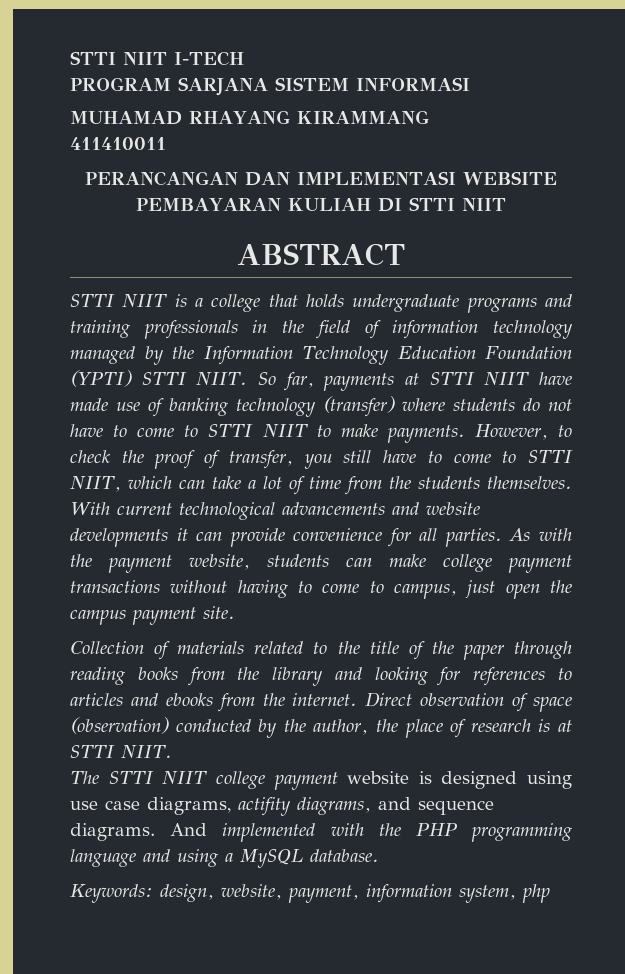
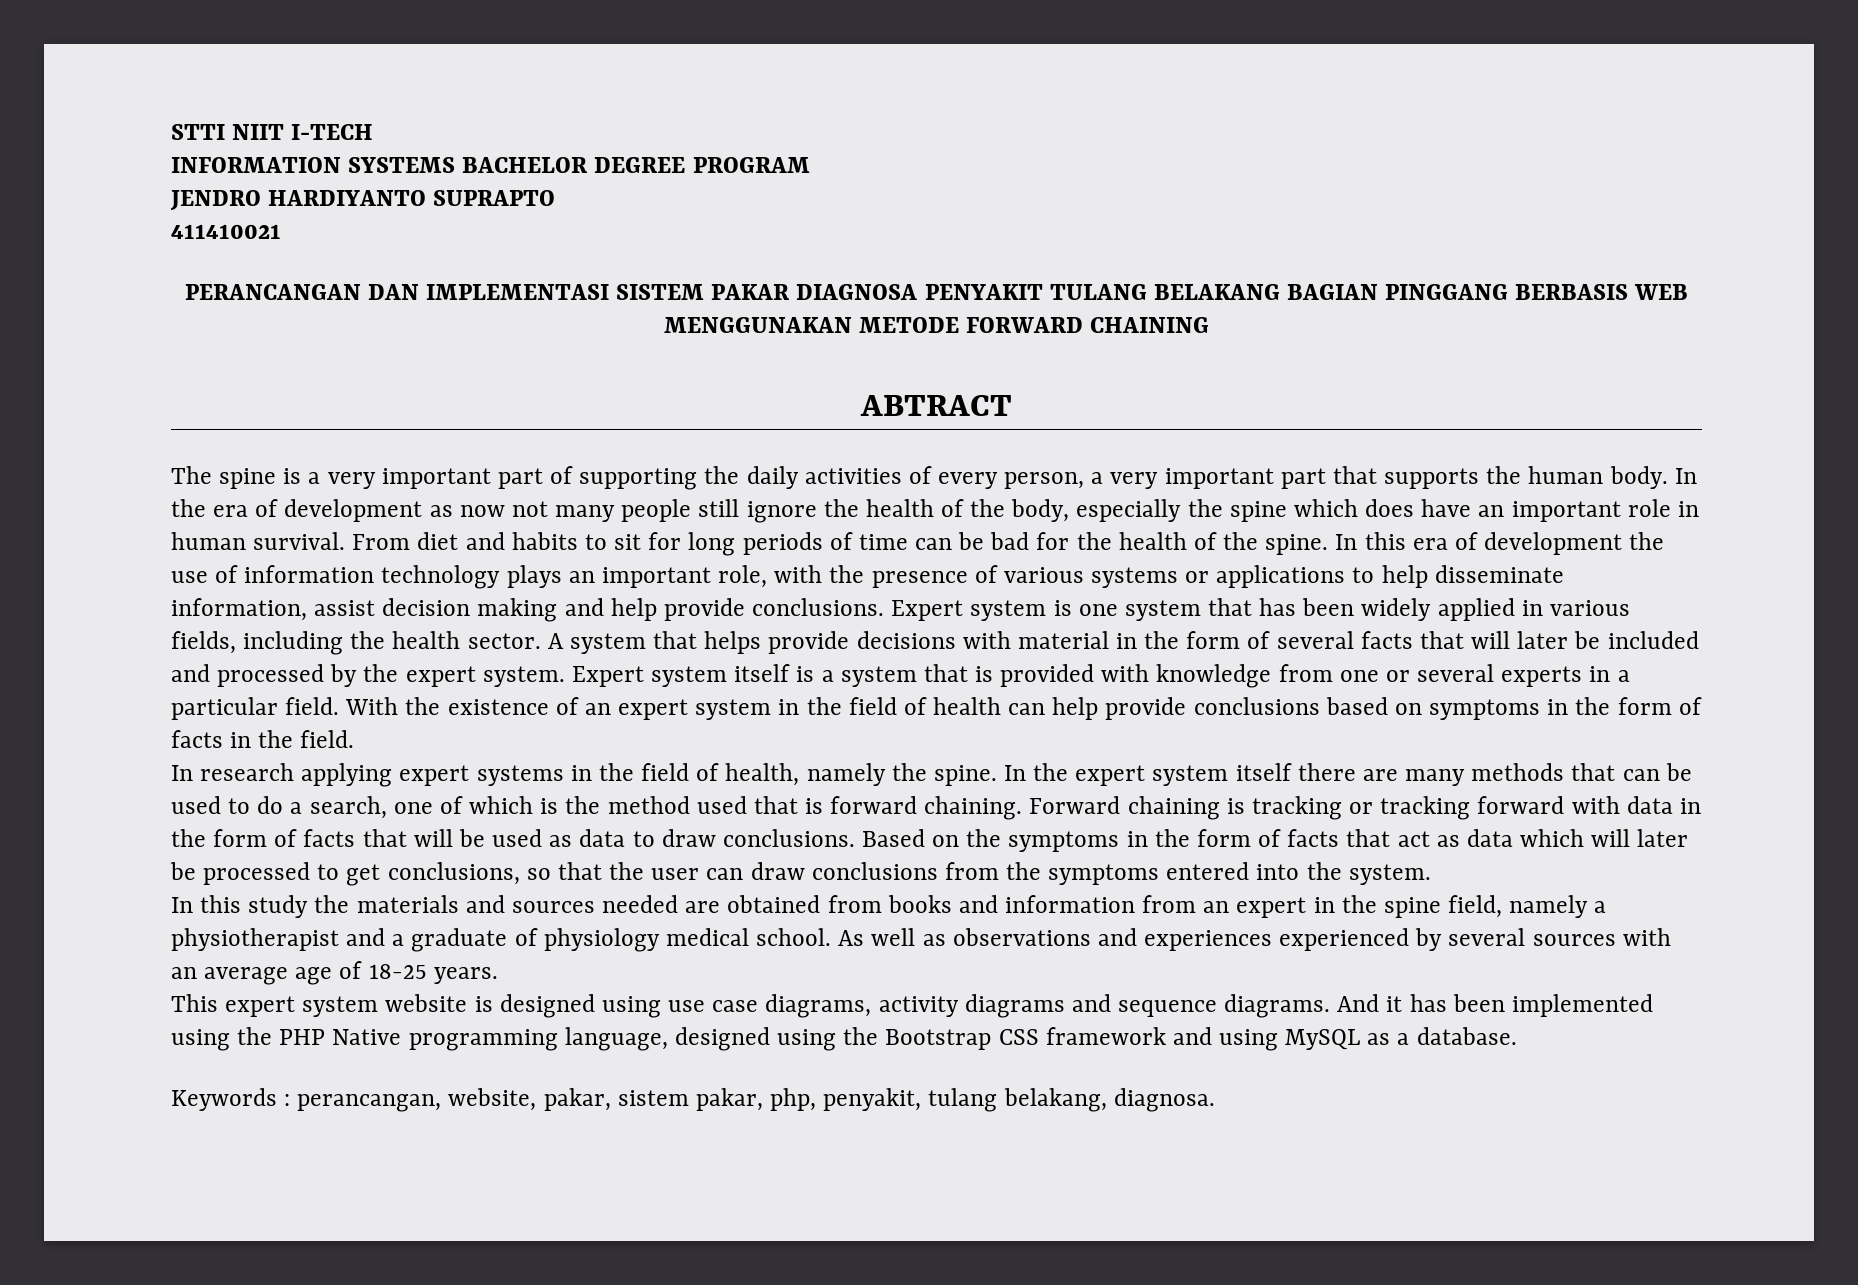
[70,77,470,96] [70,110,429,125] [70,137,166,150] [85,171,557,186] [136,197,506,212] [237,243,405,266] [70,294,572,313] [70,320,573,339] [70,346,572,365] [70,370,572,391] [70,396,572,417] [70,424,572,443] [70,450,574,469] [70,476,572,495] [70,502,480,520] [70,528,572,547] [70,554,572,573] [70,580,572,599] [70,606,235,625] [70,641,573,660] [70,667,572,686] [70,692,573,712] [70,717,572,738] [70,745,172,758] [70,771,338,790] PROGRAM SARJANA SISTEM INFORMASI // MUHAMAD RHAYANG KIRAMMANG // 411410011 // PERANCANGAN DAN IMPLEMENTASI WEBSITE PEMBAYARAN KULIAH DI STTI NIIT // ABSTRACT // STTI NIIT is a college that holds undergraduate programs and training professionals in the field of information technology managed by the Information Technology Education Foundation (YPTI) STTI NIIT. So far, payments at STTI NIIT have made use of banking technology (transfer) where students do not have to come to STTI NIIT to make payments. However, to check the proof of transfer, you still have to come to STTI NIIT, which can take a lot of time from the students themselves. With current technological advancements and website developments it can provide convenience for all parties. As with the payment website, students can make college payment transactions without having to come to campus, just open the campus payment site. // Collection of materials related to the title of the paper through reading books from the library and looking for references to articles and ebooks from the internet. Direct observation of space (observation) conducted by the author, the place of research is at STTI NIIT. // The STTI NIIT college payment -> [171,157,810,173] [170,190,556,211] [171,224,281,239] [184,284,1689,300] [663,317,1210,333] [860,395,1012,416] [171,466,1697,490] [171,499,1699,523] [171,532,1665,556] [171,565,1564,589] [171,598,1630,622] [171,631,1699,655] [171,664,1630,688] [171,697,1702,720] [171,730,355,748] [171,763,1692,787] [171,796,1701,820] [171,829,1689,852] [170,862,1431,886] [171,895,1607,918] [171,928,1671,952] [171,961,498,985] [171,994,379,1017] INFORMATION SYSTEMS BACHELOR DEGREE PROGRAM // JENDRO HARDIYANTO SUPRAPTO // 411410021 // PERANCANGAN DAN IMPLEMENTASI SISTEM PAKAR DIAGNOSA PENYAKIT TULANG BELAKANG BAGIAN PINGGANG BERBASIS WEB MENGGUNAKAN METODE FORWARD CHAINING // ABTRACT // The spine is a very important part of supporting the daily activities of every person, a very important part that supports the human body. In the era of development as now not many people still ignore the health of the body, especially the spine which does have an important role in human survival. From diet and habits to sit for long periods of time can be bad for the health of the spine. In this era of development the use of information technology plays an important role, with the presence of various systems or applications to help disseminate information, assist decision making and help provide conclusions. Expert system is one system that has been widely applied in various fields, including the health sector. A system that helps provide decisions with material in the form of several facts that will later be included and processed by the expert system. Expert system itself is a system that is provided with knowledge from one or several experts in a particular field. With the existence of an expert system in the field of health can help provide conclusions based on symptoms in the form of facts in the field. // In research applying expert systems in the field of health, namely the spine. In the expert system itself there are many methods that can be used to do a search, one of which is the method used that is forward chaining. Forward chaining is tracking or tracking forward with data in the form of facts that will be used as data to draw conclusions. Based on the symptoms in the form of facts that act as data which will later be processed to get conclusions, so that the user can draw conclusions from the symptoms entered into the system. // In this study the materials and sources needed are obtained from books and information from an expert in the spine field, namely a physiotherapist and a graduate of physiology medical school. As well as observations and experiences experienced by several sources with an average age of 18-25 years. // This expert system
[238,797,371,816] actifity diagrams, -> [878,994,1065,1018] activity diagrams
[222,823,573,842] [70,849,379,868] [70,884,550,903] implemented with the PHP programming language and using a MySQL database. // Keywords: design, website, payment, information system, php -> [1386,994,1653,1017] [171,1027,1517,1051] [171,1088,1215,1112] it has been implemented using the PHP Native programming language, designed using the Bootstrap CSS framework and using MySQL as a database. // Keywords : perancangan, website, pakar, sistem pakar, php, penyakit, tulang belakang, diagnosa.

